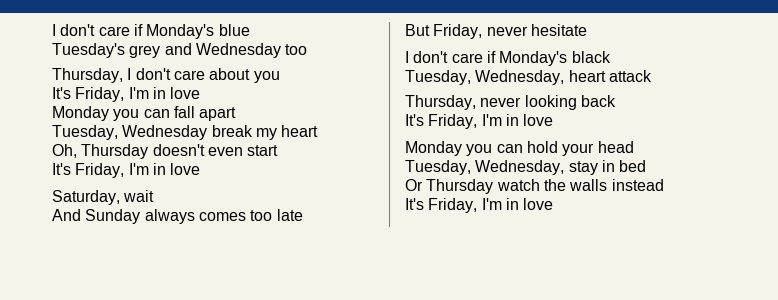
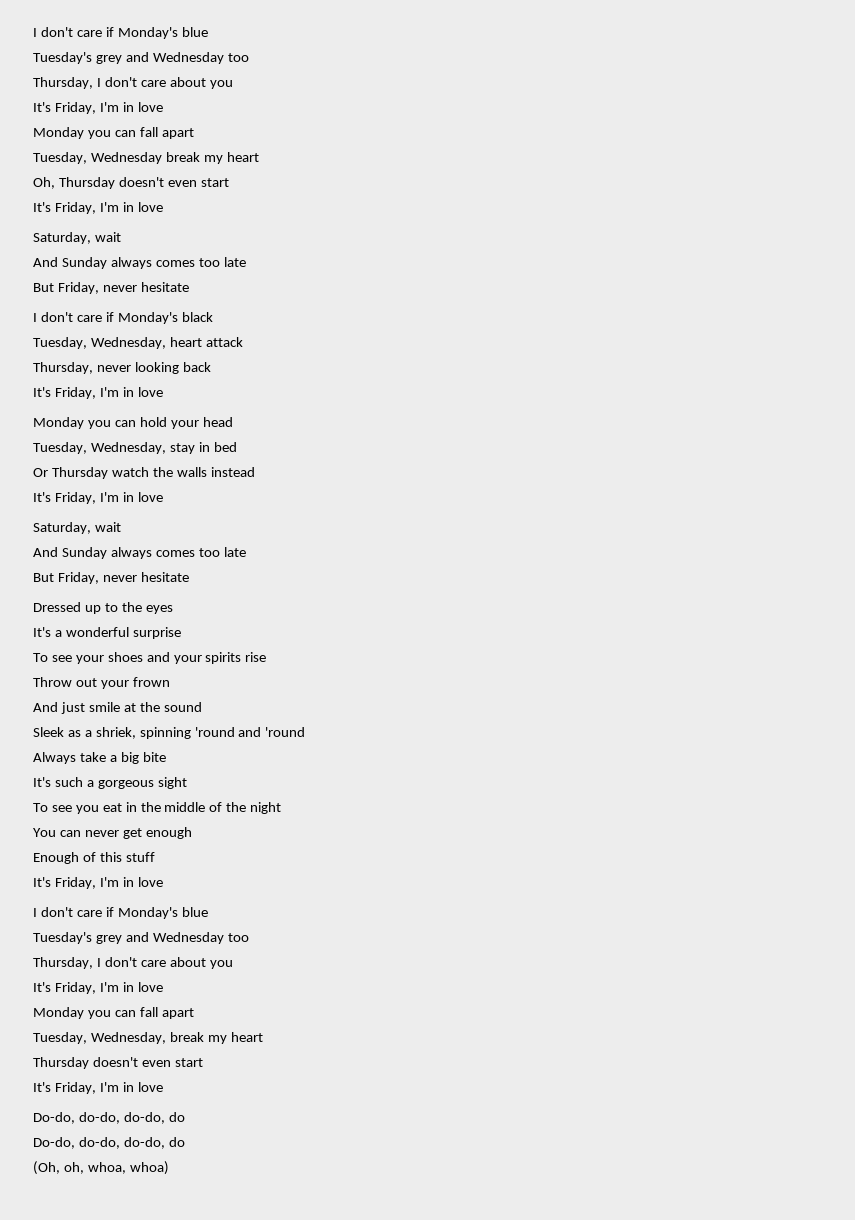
(554, 204) none -> [33,522,121,534] [33,547,246,559] [33,572,189,584] [33,602,173,614] [33,627,181,639] [33,652,267,664] [33,677,170,689] [33,702,202,714] [33,727,306,739] [33,752,166,764] [33,777,187,789] [33,802,282,814] [33,827,192,839] [33,852,155,864] [33,877,163,889] [33,907,208,919] [33,932,249,944] [33,957,233,969] [33,982,163,994] [33,1007,194,1019] [33,1032,263,1044] [33,1057,203,1069] [33,1082,163,1094] [33,1112,185,1124] [33,1137,185,1149] [33,1161,169,1175] // Saturday, wait // And Sunday always comes too late // But Friday, never hesitate // Dressed up to the eyes // It's a wonderful surprise // To see your shoes and your spirits rise // Throw out your frown // And just smile at the sound // Sleek as a shriek, spinning 'round and 'round // Always take a big bite // It's such a gorgeous sight // To see you eat in the middle of the night // You can never get enough // Enough of this stuff // It's Friday, I'm in love // I don't care if Monday's blue // Tuesday's grey and Wednesday too // Thursday, I don't care about you // It's Friday, I'm in love // Monday you can fall apart // Tuesday, Wednesday, break my heart // Thursday doesn't even start // It's Friday, I'm in love // Do-do, do-do, do-do, do // Do-do, do-do, do-do, do // (Oh, oh, whoa, whoa)

